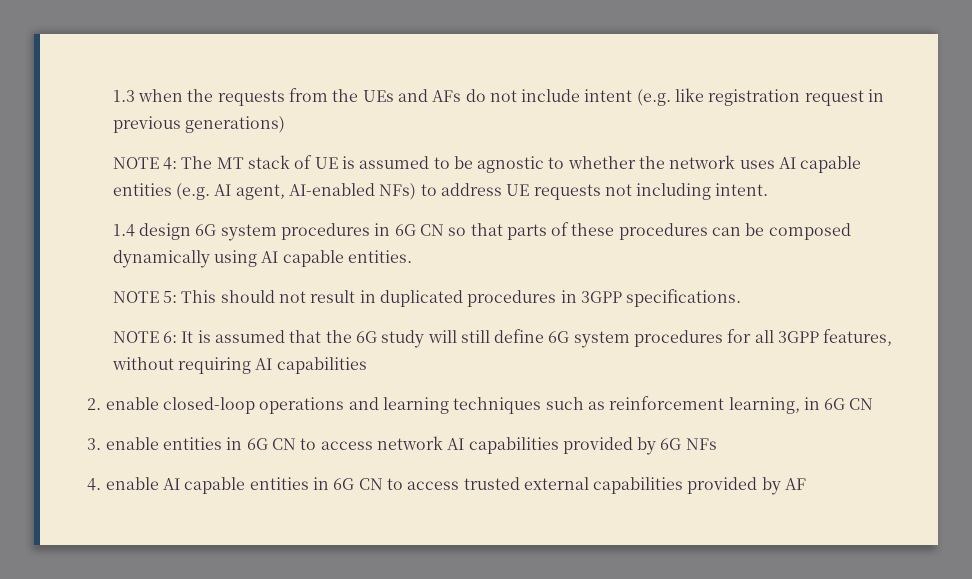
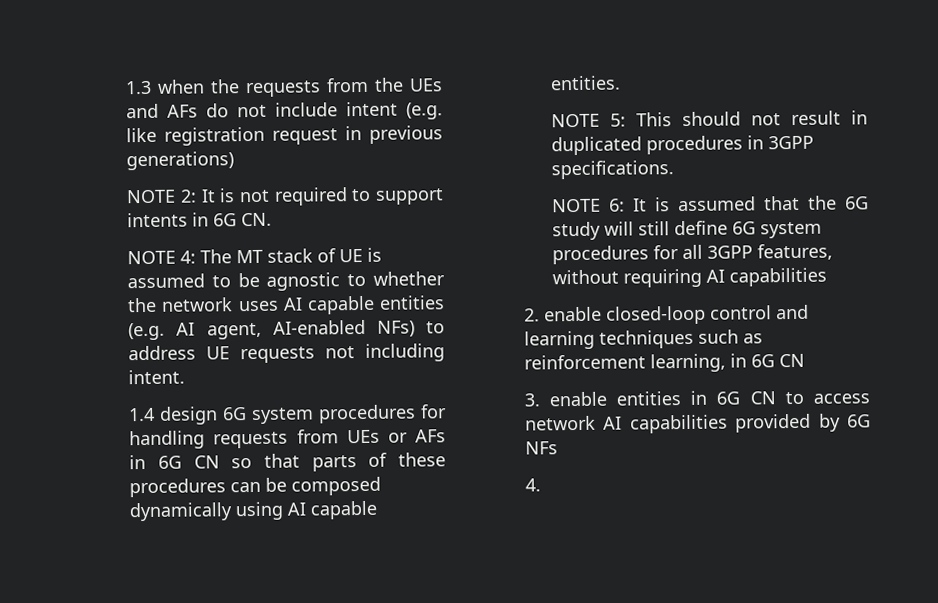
(285, 124) none -> [126,187,444,206] [127,212,273,228] // NOTE 2: It is not required to support intents in 6G CN.
(370, 231) none -> [419,404,447,419] [129,429,446,450] for handling requests from UEs or AFs
[259,397,345,414] operations -> [709,305,772,320] control
[105,477,807,495] enable AI capable entities in 6G CN to access trusted external capabilities provided by AF -> (541, 485) none

